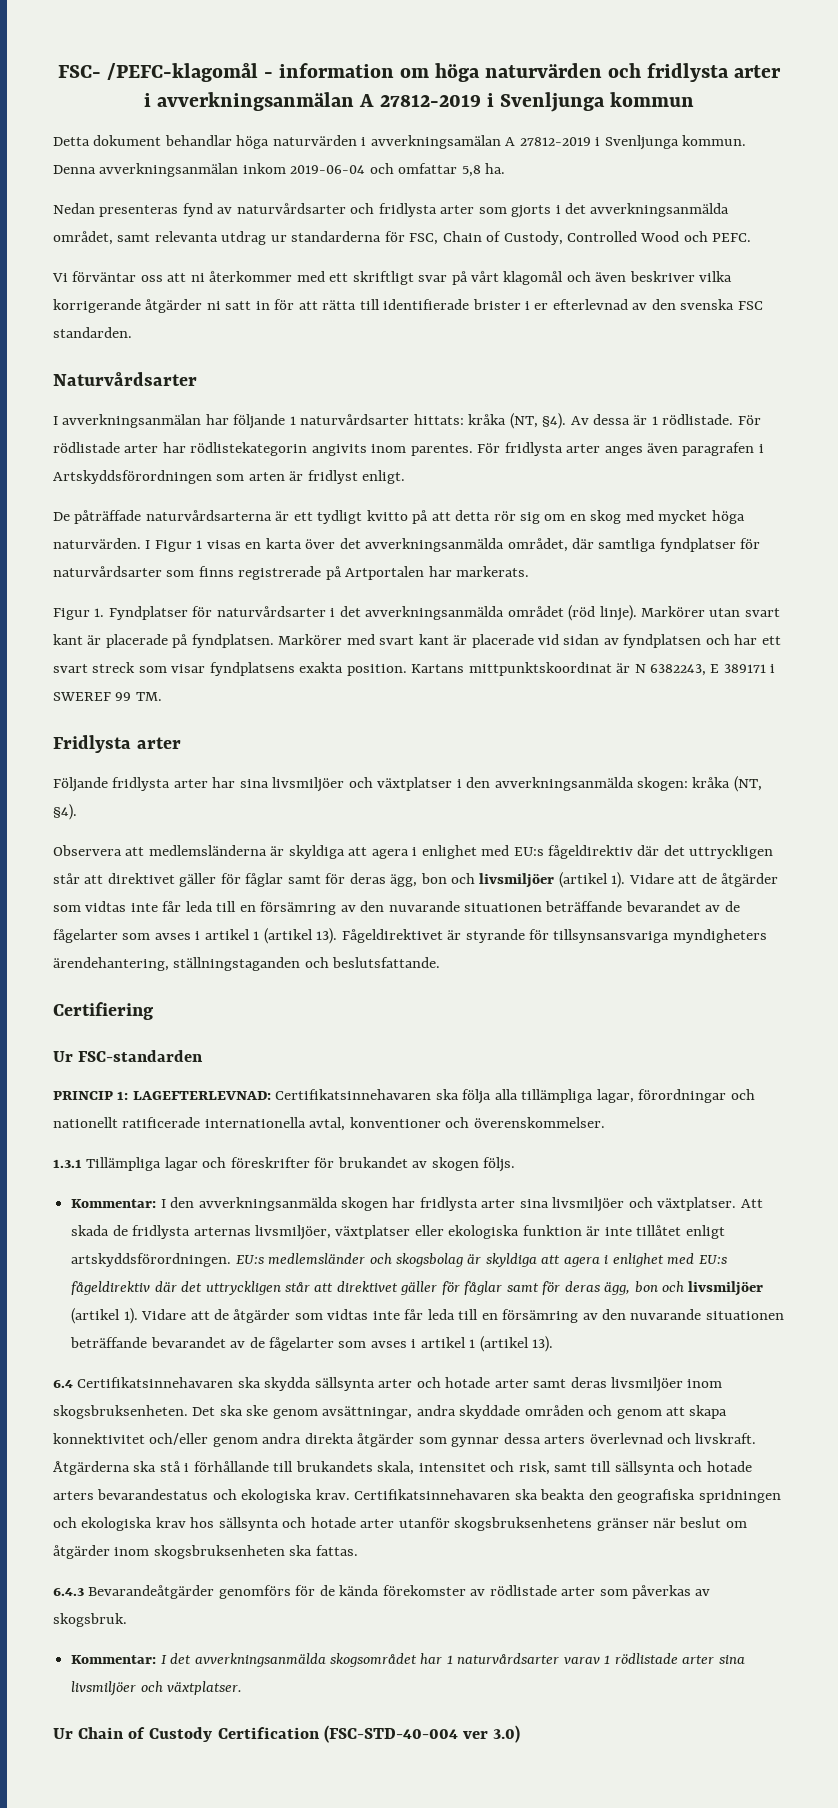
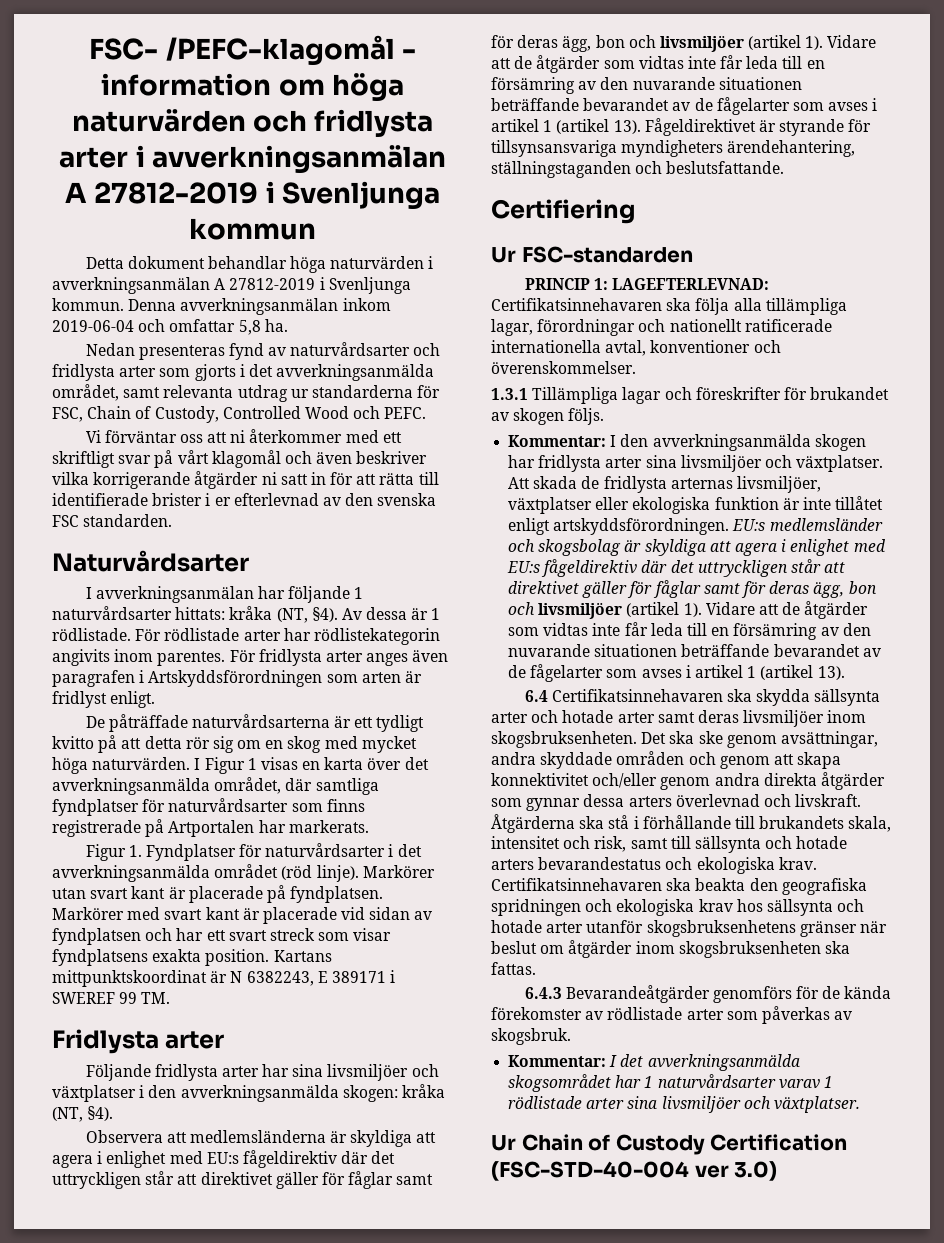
[370,135,501,149] avverkningsamälan -> [52,277,210,294] avverkningsanmälan

